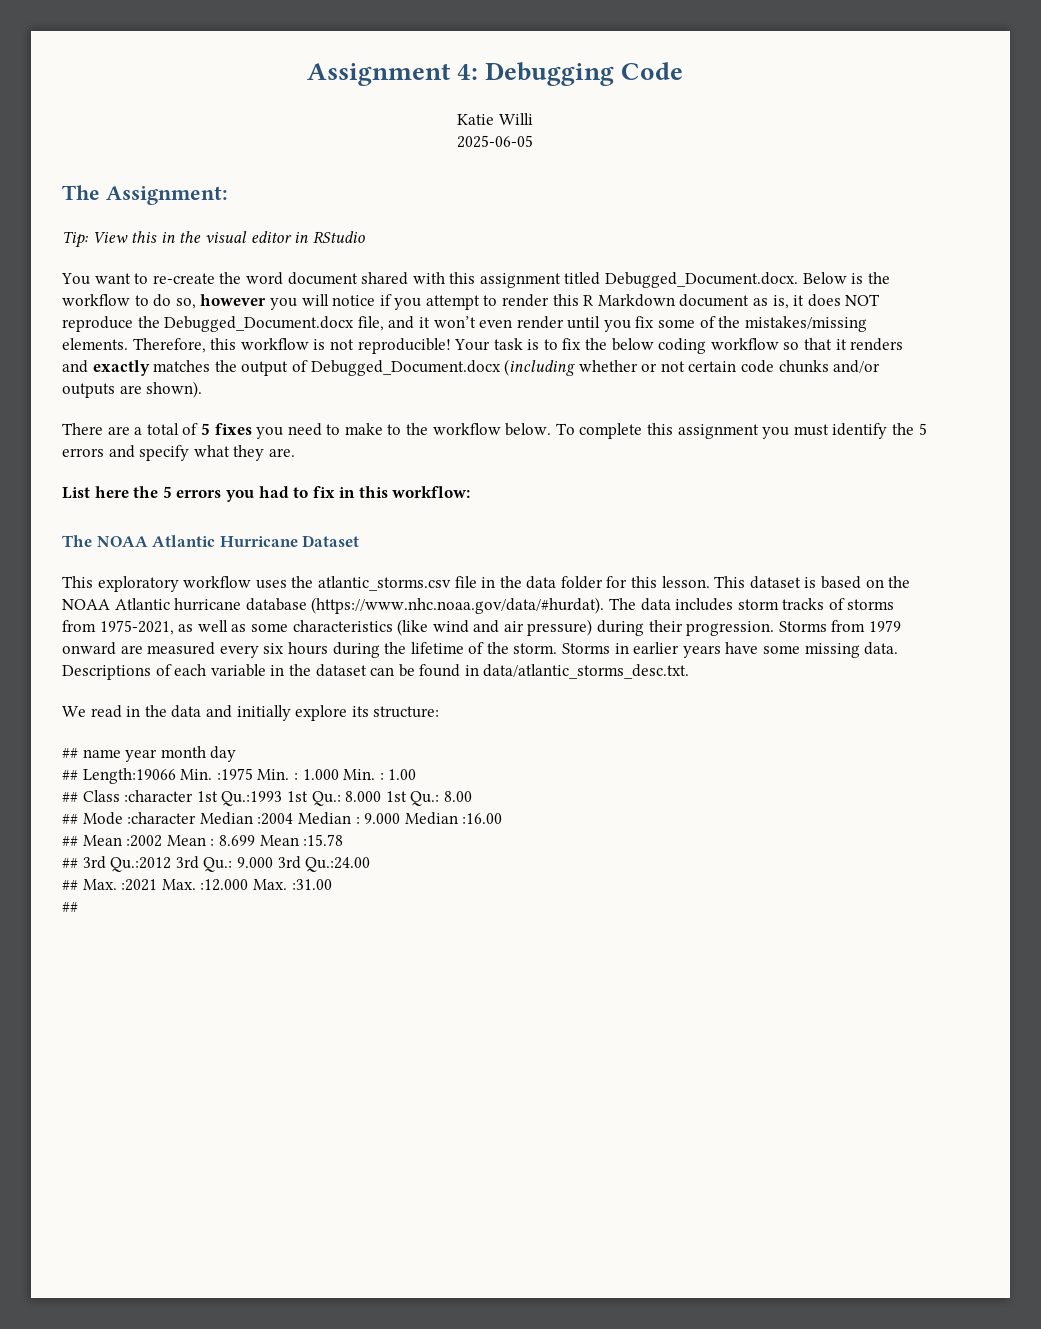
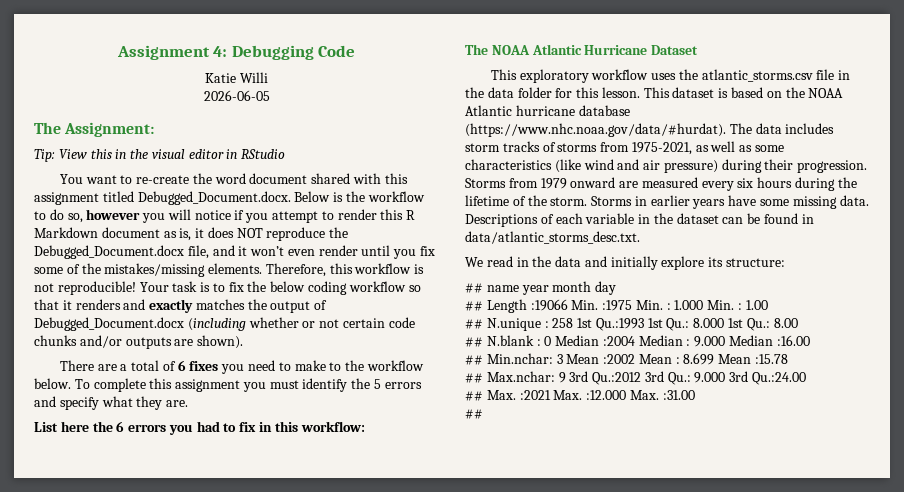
[457,135,533,148] 2025-06-05 -> [203,90,270,101] 2026-06-05
[200,423,210,435] 5 -> [177,360,186,371] 6
[162,486,172,498] 5 -> [116,421,125,432] 6
[82,768,176,784] Length:19066 -> [486,299,568,313] Length :19066
[82,790,194,802] Class :character -> [486,318,574,331] N.unique : 258
[82,812,197,825] Mode :character -> [486,335,552,346] N.blank : 0
(78, 840) none -> [486,353,563,364] Min.nchar: 3
(78, 862) none -> [486,371,566,383] Max.nchar: 9

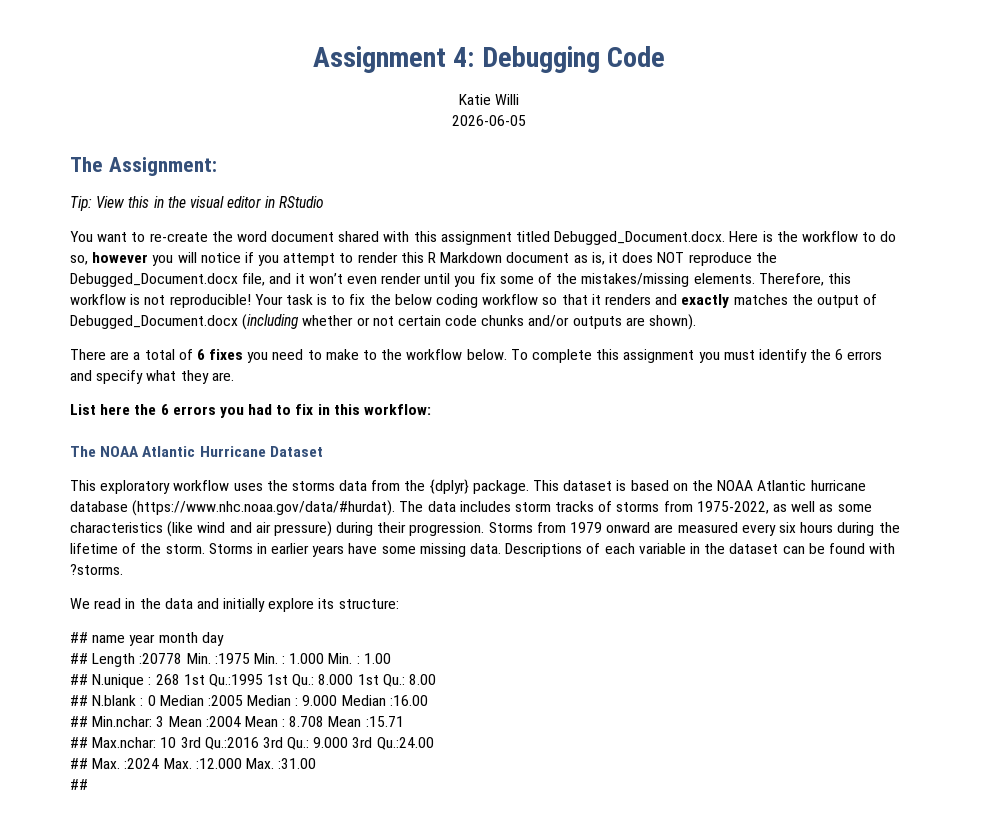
[294,191,331,202] Below -> [729,231,759,242] Here
[374,379,382,389] 5 -> [835,349,844,360] 6
[701,69,851,82] [465,87,640,98] atlantic_storms.csv file in the data folder for this lesson. -> [291,479,529,494] storms data from the {dplyr} package.
[631,142,692,155] 1975-2021, -> [696,501,769,514] 1975-2022,
[801,214,814,224] [465,231,640,244] in data/atlantic_storms_desc.txt. -> [869,543,896,554] [70,564,123,575] with ?storms.
[530,299,568,311] :19066 -> [139,653,183,664] :20778
[552,318,644,331] 258 1st Qu.:1993 -> [155,674,263,687] 268 1st Qu.:1995
[602,336,635,346] :2004 -> [207,695,243,706] :2005
[603,354,636,364] :2002 -> [205,716,241,727] :2004
[683,353,789,365] 8.699 Mean :15.78 -> [289,716,404,727] 8.708 Mean :15.71
[558,371,642,385] 9 3rd Qu.:2012 -> [160,737,259,750] 10 3rd Qu.:2016
[519,390,551,400] :2021 -> [124,758,160,769] :2024

